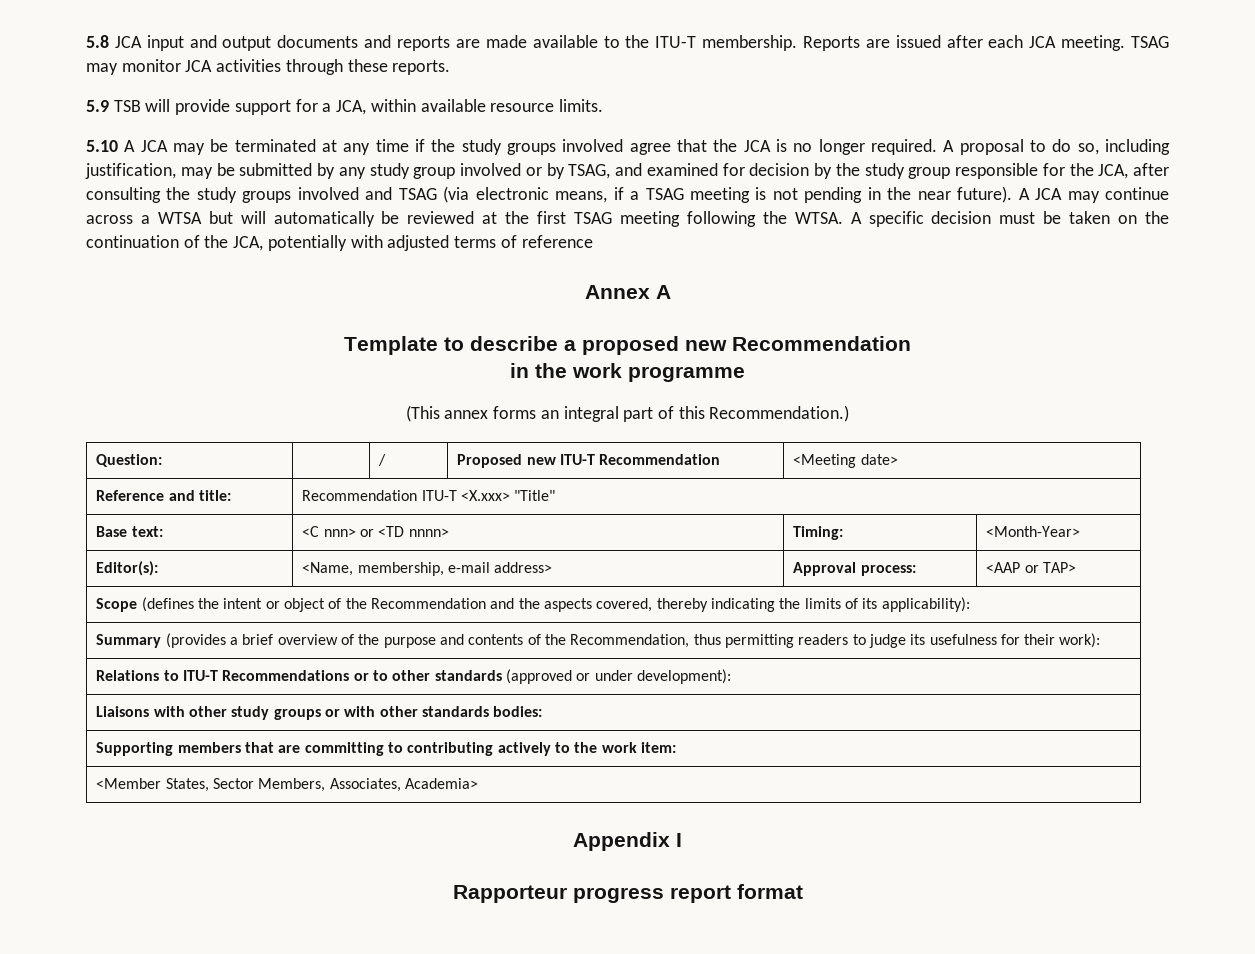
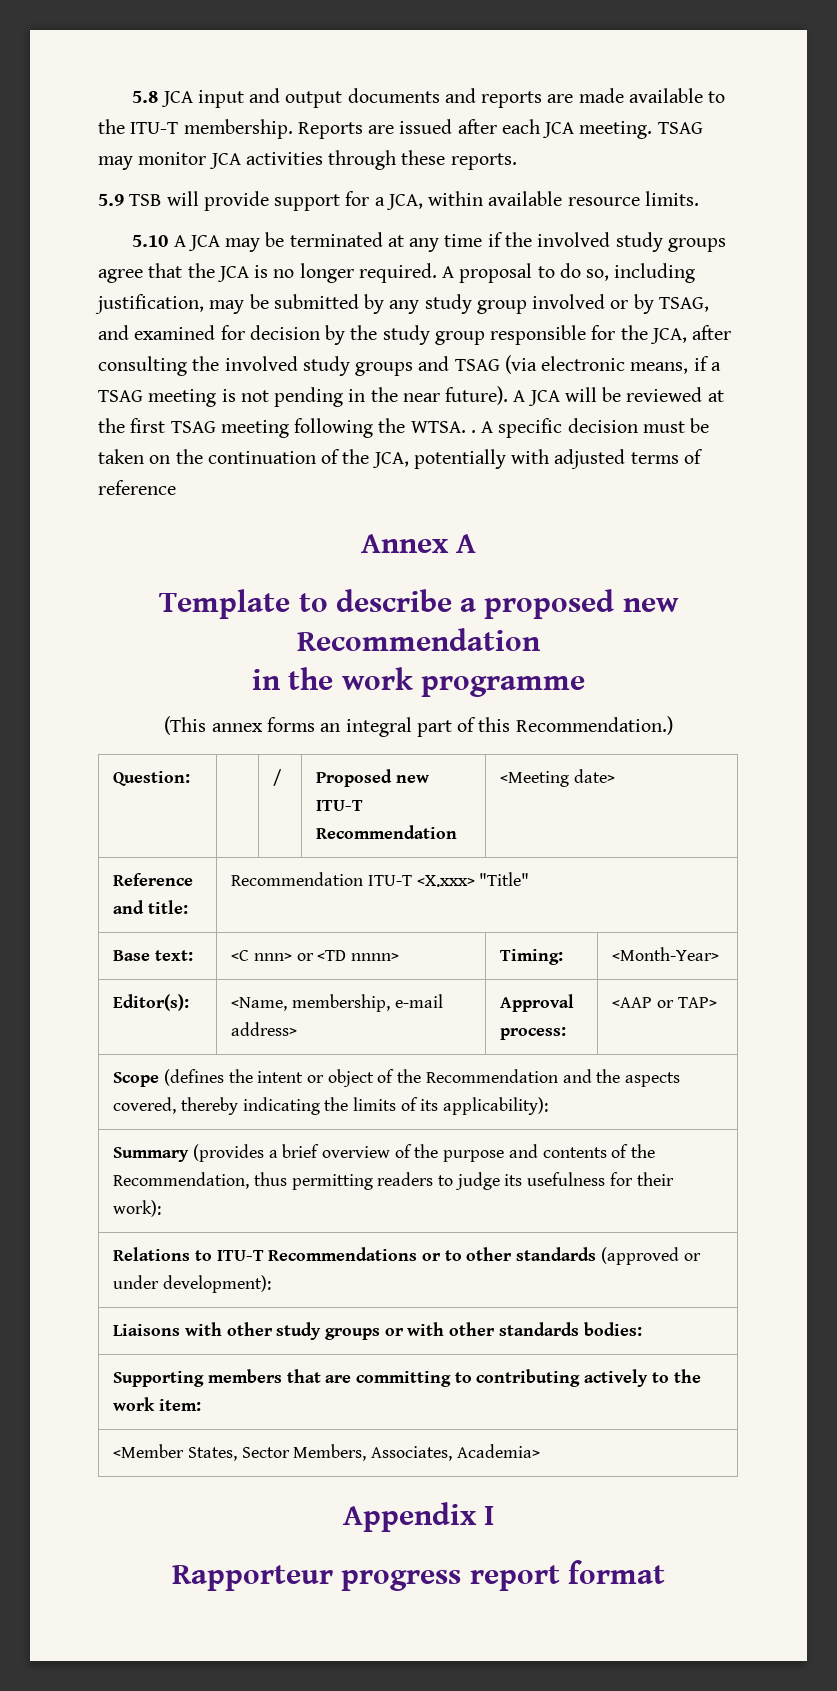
[461,139,624,155] study groups involved -> [537,232,726,252] involved study groups
[196,187,359,203] study groups involved -> [224,356,414,376] involved study groups
[1067,187,1170,203] [86,211,375,227] may continue across a WTSA but will automatically -> [564,387,597,402] will
(843, 218) none -> [470,430,476,433] .

